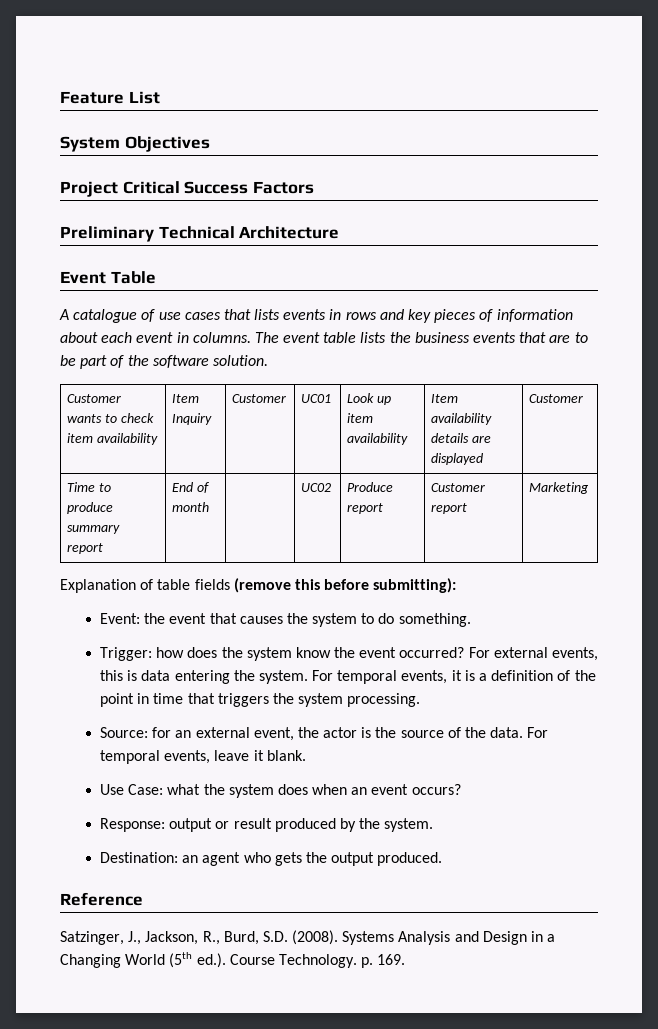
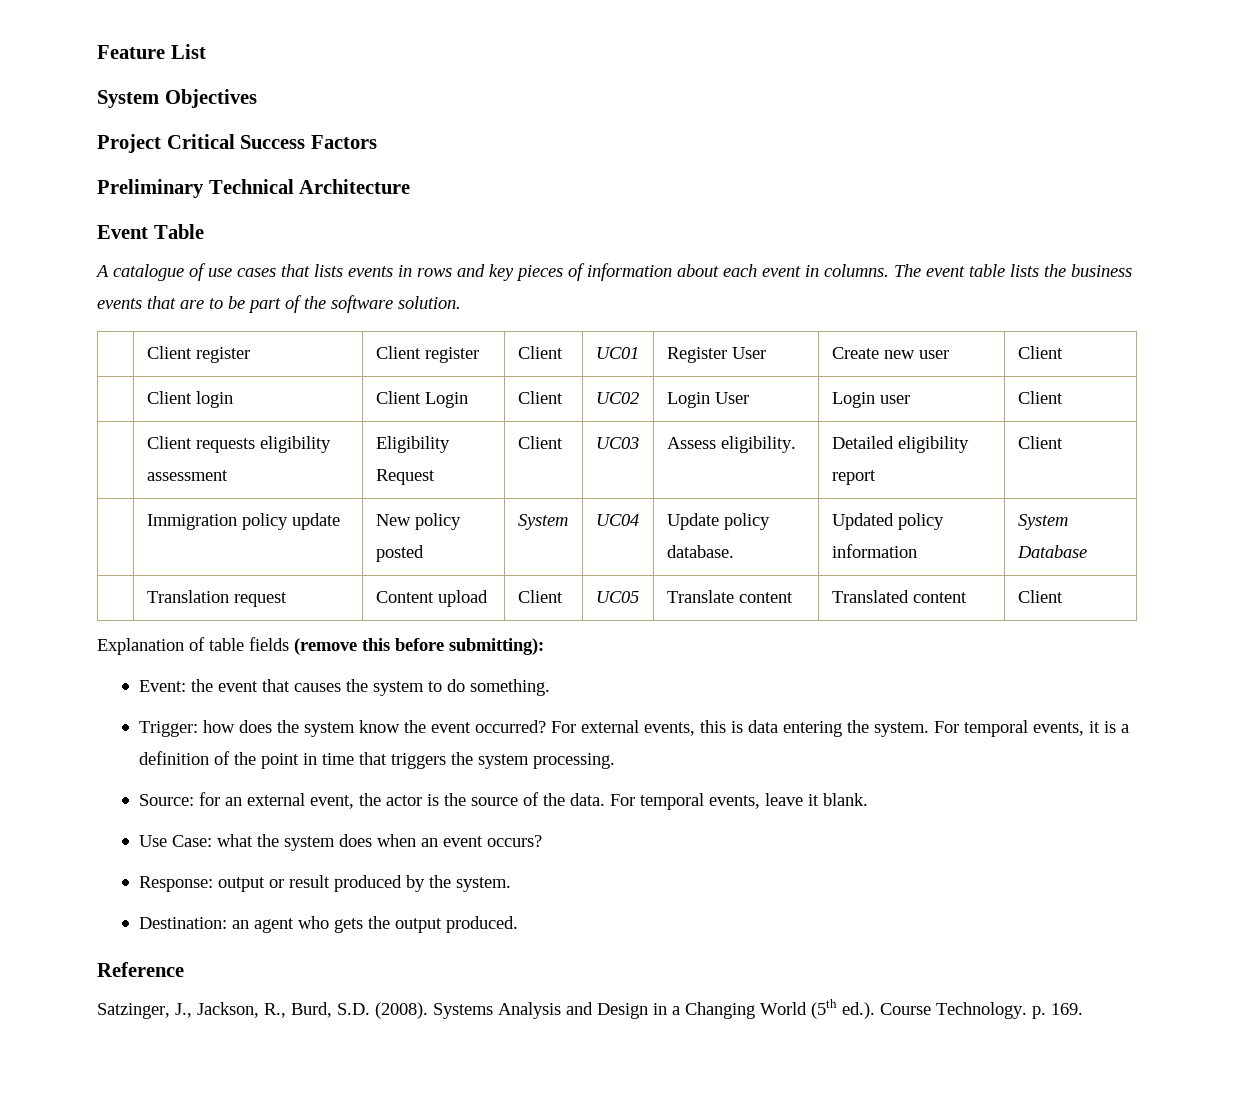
[67,394,122,403] [67,413,154,423] [67,433,158,445] [172,394,200,403] [172,413,213,425] [232,394,287,403] [301,394,332,403] [347,393,391,405] [347,413,374,423] [347,433,409,445] [431,394,459,403] [431,413,493,425] [431,433,491,443] [431,453,484,465] [529,394,584,403] [67,482,111,492] [67,502,114,514] [67,524,121,534] [67,543,104,554] [172,482,209,493] [172,502,210,512] [301,483,332,492] [347,482,394,492] [347,503,384,514] [431,483,486,492] [431,503,468,514] [529,482,590,494] Customer wants to check item availability | Item Inquiry | Customer | UC01 | Look up item availability | Item availability details are displayed | Customer // Time to produce summary report | End of month | | UC02 | Produce report | Customer report | Marketing -> [146,346,250,363] [375,346,479,363] [517,346,563,359] [595,347,639,359] [666,347,766,363] [831,347,949,359] [1017,346,1063,359] [146,391,233,408] [375,391,468,408] [517,391,563,404] [595,392,639,404] [666,392,749,408] [831,392,910,408] [1017,391,1063,404] [146,436,331,453] [146,470,228,481] [375,436,450,453] [375,469,435,485] [517,436,563,449] [595,437,639,449] [666,436,796,453] [831,436,969,453] [831,470,876,485] [1017,436,1063,449] [146,513,340,530] [375,513,461,530] [375,545,424,562] [517,514,568,530] [595,514,639,526] [666,513,770,530] [666,545,734,558] [831,513,944,530] [831,544,917,558] [1017,514,1068,530] [1016,545,1087,558] [146,590,287,607] [375,590,488,607] [517,590,563,603] [595,591,639,603] [666,590,793,603] [831,590,967,603] [1017,590,1063,603] | Client register | Client register | Client | UC01 | Register User | Create new user | Client // | Client login | Client Login | Client | UC02 | Login User | Login user | Client // | Client requests eligibility assessment | Eligibility Request | Client | UC03 | Assess eligibility. | Detailed eligibility report | Client // | Immigration policy update | New policy posted | System | UC04 | Update policy database. | Updated policy information | System Database // | Translation request | Content upload | Client | UC05 | Translate content | Translated content | Client

